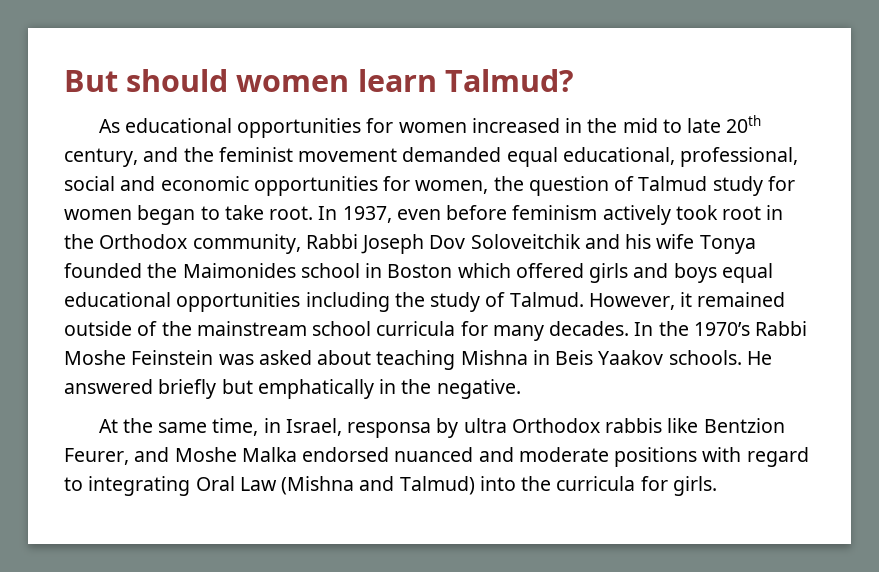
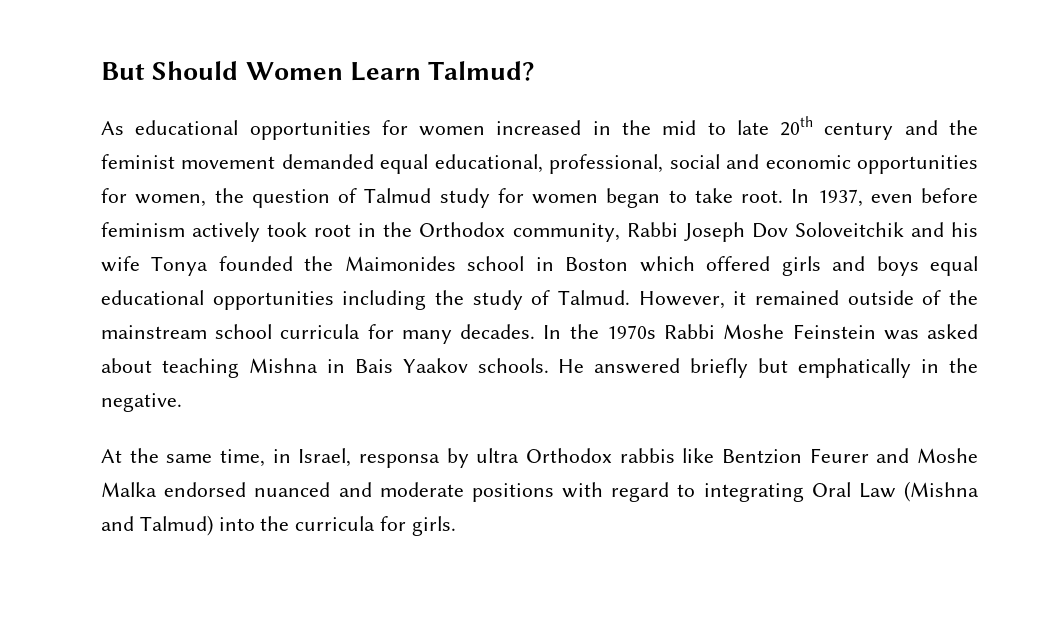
[126,69,437,92] should women learn -> [152,61,421,81] Should Women Learn
[64,148,138,167] century, -> [824,122,894,140] century
[693,322,750,336] 1970’s -> [606,325,656,339] 1970s
[555,350,594,365] Beis -> [354,359,393,373] Bais
[64,448,129,465] Feurer, -> [809,448,869,463] Feurer

